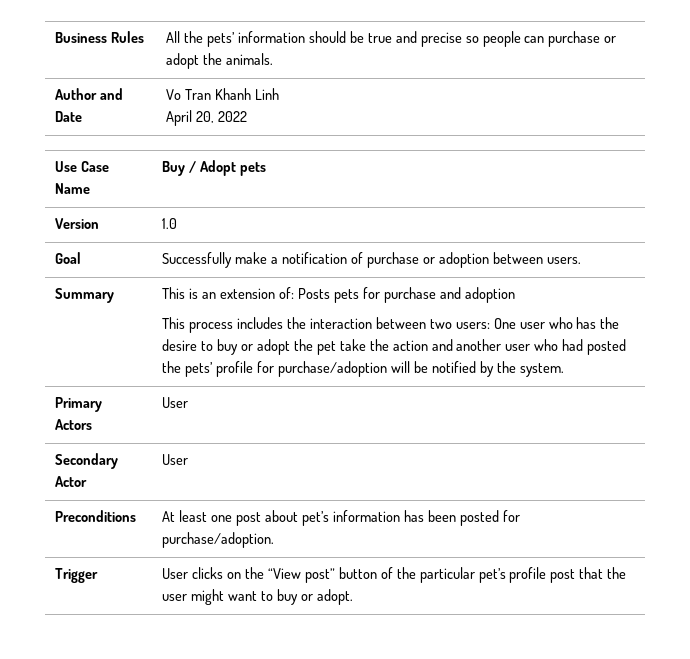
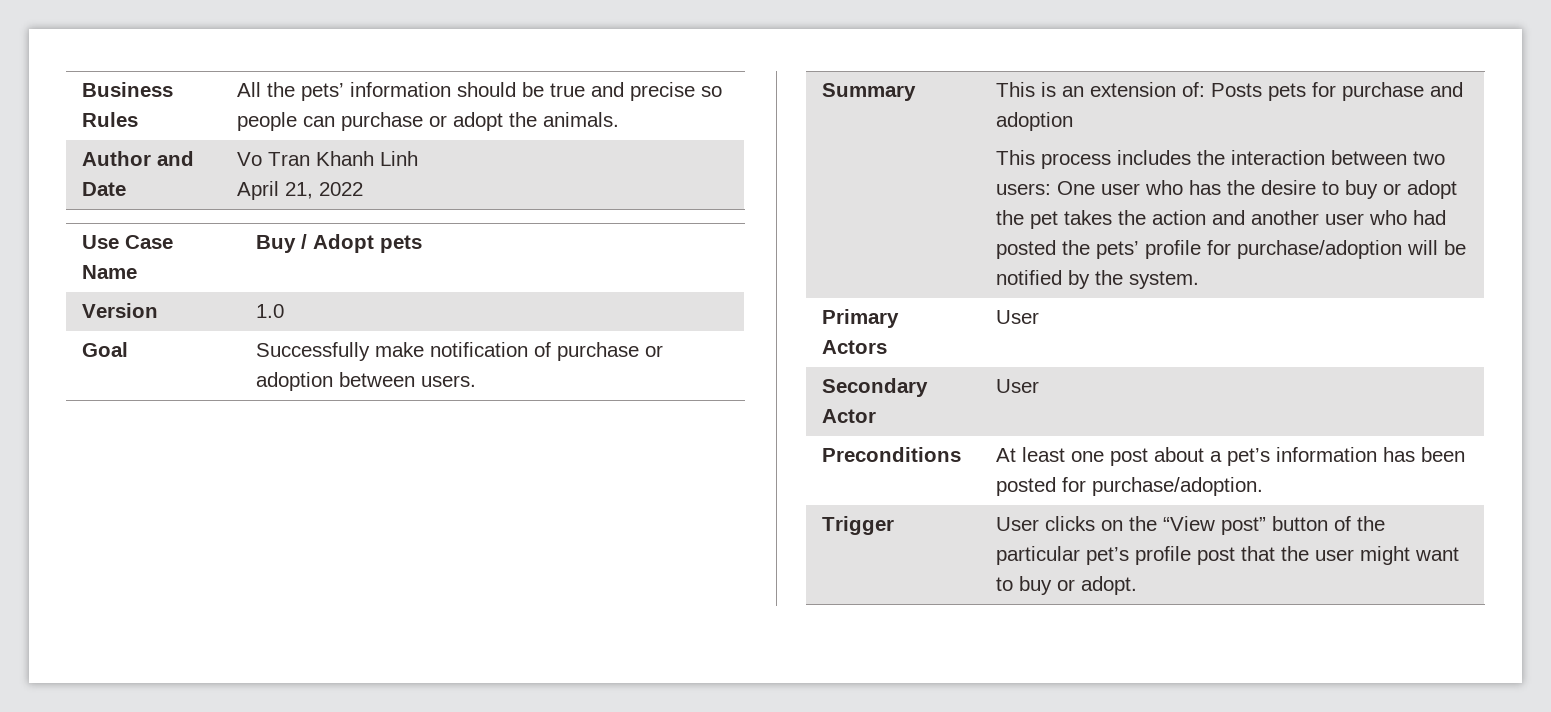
[196,111,215,123] 20, -> [284,182,313,199] 21,
[271,257,279,264] a -> (424, 349) none
[339,339,366,351] take -> [1063,210,1112,225] takes
(299, 516) none -> [1209,451,1222,462] a

